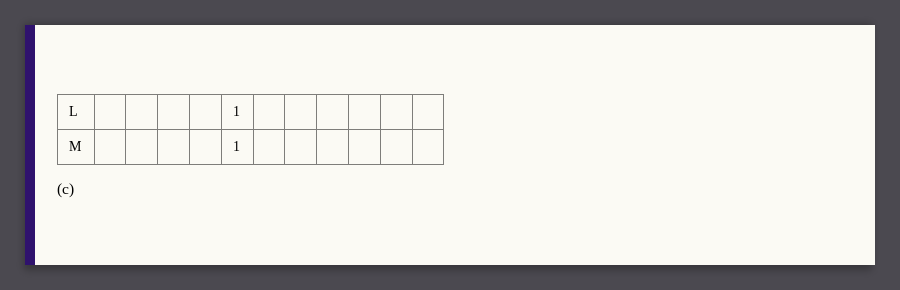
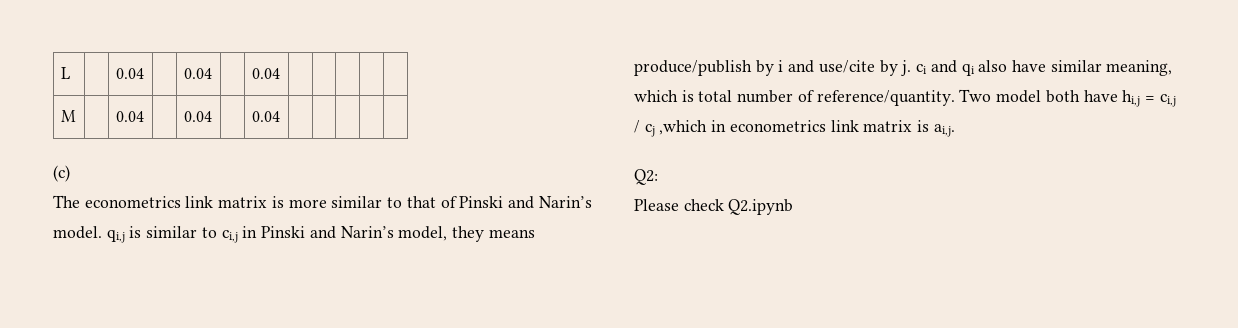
[233,106,241,116] [69,141,83,151] [233,141,241,151] [57,183,74,198] | | | 1 | | | | | | // M | | | | | 1 | | | | | | // (c) -> [115,68,144,79] [183,68,212,79] [251,68,280,79] [60,110,76,122] [115,111,144,122] [183,111,212,122] [251,111,280,122] [53,165,70,182] [53,195,592,209] [53,226,535,243] [634,60,1173,76] [634,89,1176,107] [634,120,955,137] [634,169,658,185] [634,199,794,215] 0.04 | | 0.04 | | 0.04 | | | | | // M | | 0.04 | | 0.04 | | 0.04 | | | | | // (c) // The econometrics link matrix is more similar to that of Pinski and Narin’s model. qi,j is similar to ci,j in Pinski and Narin’s model, they means produce/publish by i and use/cite by j. ci and qi also have similar meaning, which is total number of reference/quantity. Two model both have hi,j = ci,j / cj ,which in econometrics link matrix is ai,j. // Q2: // Please check Q2.ipynb

